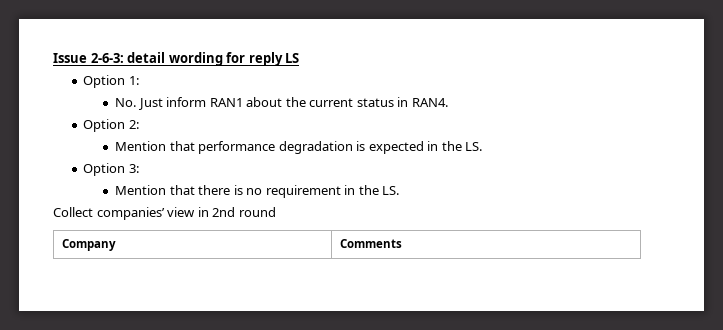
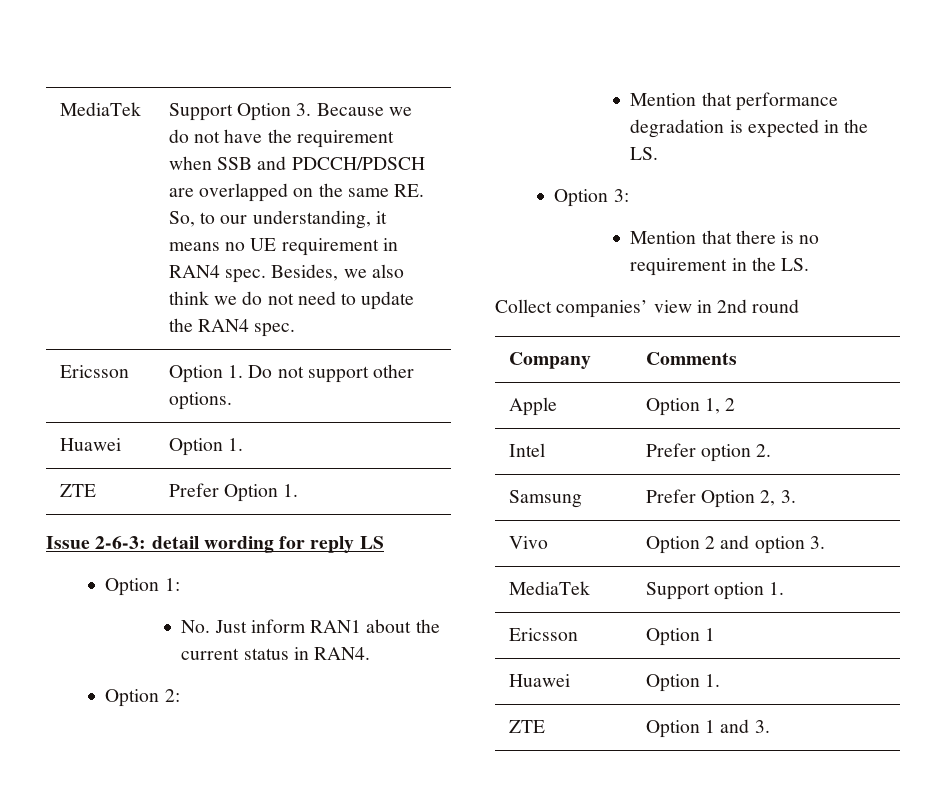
(53, 58) none -> [59,102,141,116] [168,103,412,121] [168,129,394,148] [168,156,425,170] [168,183,425,202] [168,210,387,229] [168,238,398,256] [168,264,404,283] [168,291,415,310] [168,318,296,337] [59,365,129,378] [168,364,415,383] [168,392,232,410] [59,438,121,451] [168,438,244,456] [59,484,96,497] [168,483,299,502] MediaTek | Support Option 3. Because we do not have the requirement when SSB and PDCCH/PDSCH are overlapped on the same RE. So, to our understanding, it means no UE requirement in RAN4 spec. Besides, we also think we do not need to update the RAN4 spec. // Ericsson | Option 1. Do not support other options. // Huawei | Option 1. // ZTE | Prefer Option 1. //
(402, 243) none -> [508,397,557,416] [645,398,736,416] [508,443,545,457] [645,443,772,462] [508,490,582,508] [645,489,796,508] [508,536,548,549] [645,535,825,554] [508,581,590,595] [645,582,785,600] [508,628,578,641] [645,628,716,646] [508,674,570,687] [645,674,721,692] [508,720,545,733] [645,719,770,738] // Apple | Option 1, 2 // Intel | Prefer option 2. // Samsung | Prefer Option 2, 3. // Vivo | Option 2 and option 3. // MediaTek | Support option 1. // Ericsson | Option 1 // Huawei | Option 1. // ZTE | Option 1 and 3.

